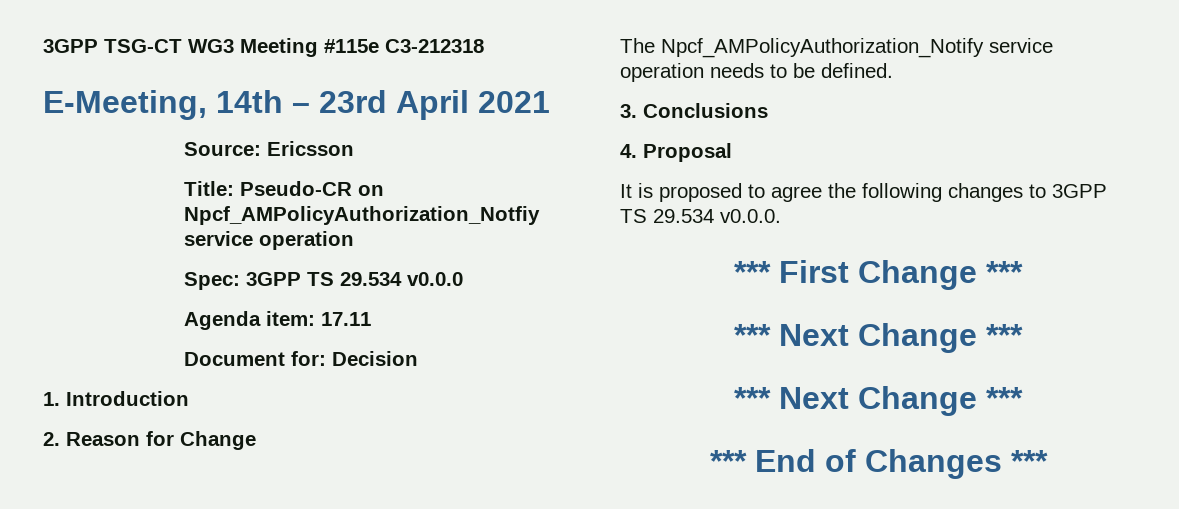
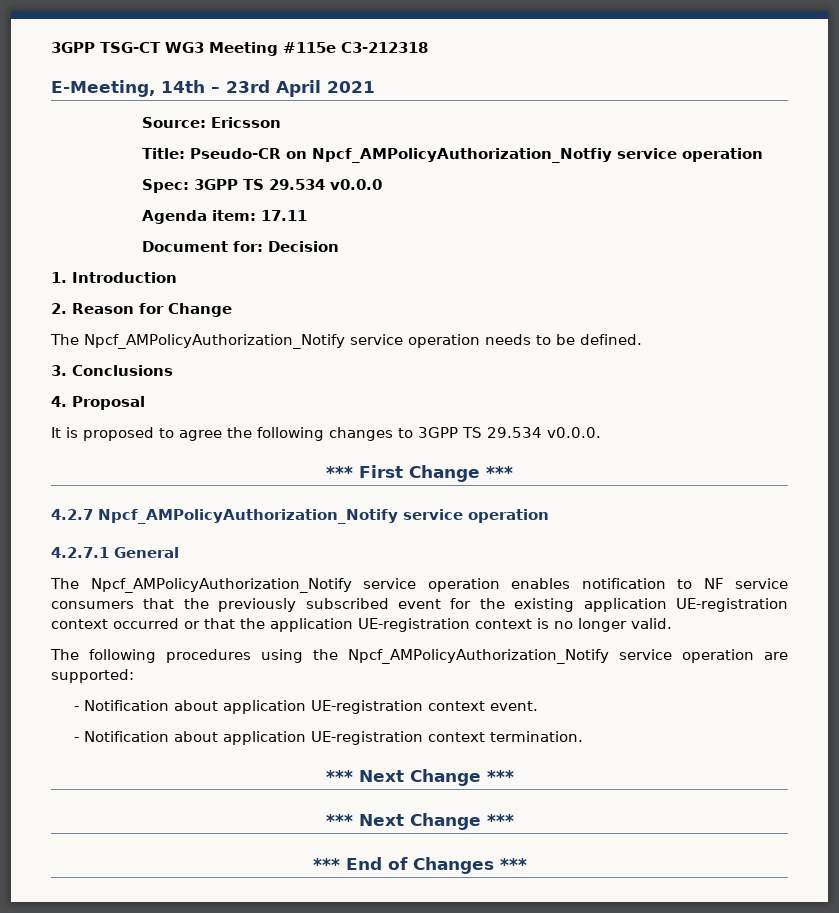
(1023, 272) none -> [51,509,549,524] [51,547,179,558] [50,578,788,593] [51,598,788,612] [51,618,672,632] [50,649,788,664] [51,669,134,683] [73,700,538,714] [73,731,583,745] // 4.2.7 Npcf_AMPolicyAuthorization_Notify service operation // 4.2.7.1 General // The Npcf_AMPolicyAuthorization_Notify service operation enables notification to NF service consumers that the previously subscribed event for the existing application UE-registration context occurred or that the application UE-registration context is no longer valid. // The following procedures using the Npcf_AMPolicyAuthorization_Notify service operation are supported: // - Notification about application UE-registration context event. // - Notification about application UE-registration context termination.

